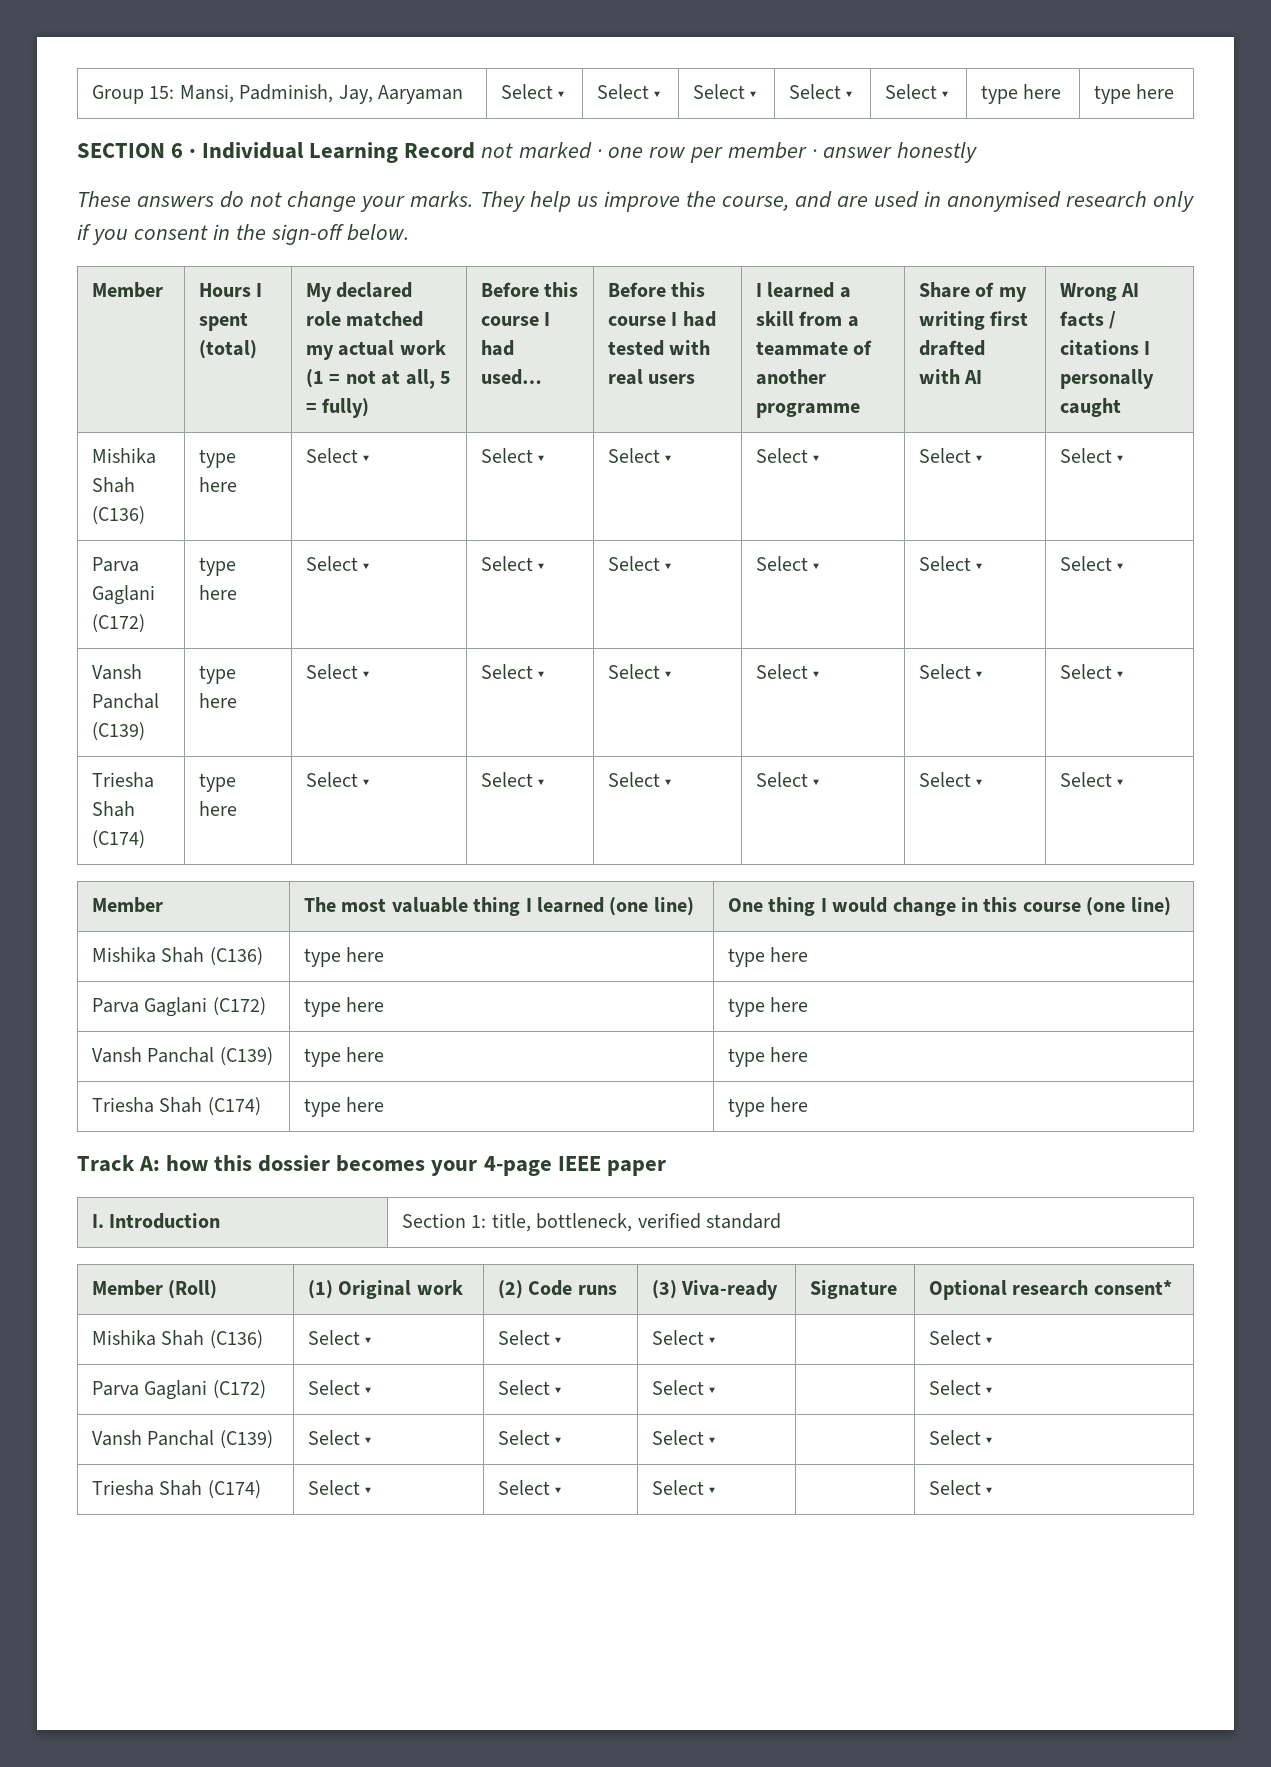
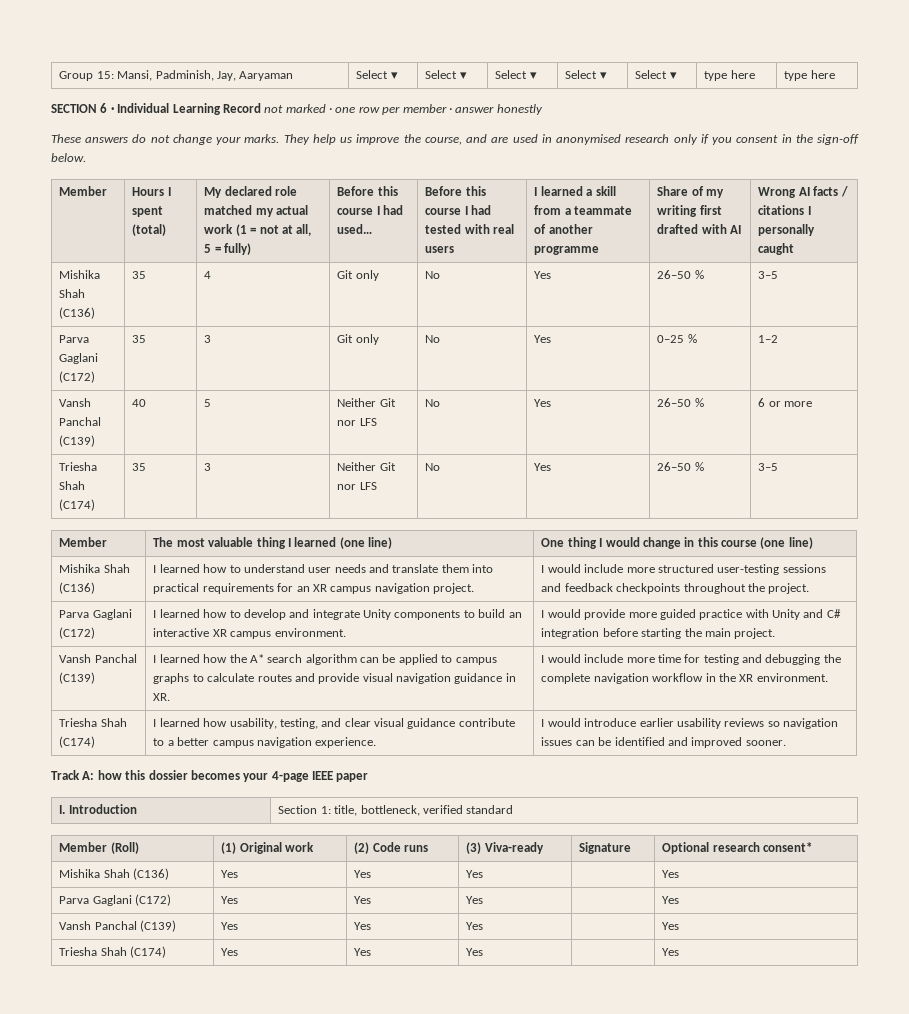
[199,449,237,468] [199,477,238,492] [306,448,370,463] [481,448,545,463] [608,448,672,463] [756,448,820,463] [919,448,983,463] [1060,448,1124,463] [92,557,140,572] [92,585,156,605] [92,614,146,633] [199,557,237,576] [199,585,238,600] [306,556,370,571] [481,556,545,571] [608,556,672,571] [756,556,820,571] [919,556,983,571] [1060,556,1124,571] [92,664,143,680] [92,693,160,709] [92,722,146,741] [199,665,237,684] [199,693,238,708] [306,664,370,679] [481,664,545,679] [608,664,672,679] [756,664,820,679] [919,664,983,679] [1060,664,1124,679] [92,772,155,788] [92,801,136,817] [92,830,146,849] [199,773,237,792] [199,801,238,816] [306,772,370,787] [481,772,545,787] [608,772,672,787] [756,772,820,787] [919,772,983,787] [1060,772,1124,787] type here | Select ▾ | Select ▾ | Select ▾ | Select ▾ | Select ▾ | Select ▾ // Parva Gaglani (C172) | type here | Select ▾ | Select ▾ | Select ▾ | Select ▾ | Select ▾ | Select ▾ // Vansh Panchal (C139) | type here | Select ▾ | Select ▾ | Select ▾ | Select ▾ | Select ▾ | Select ▾ // Triesha Shah (C174) | type here | Select ▾ | Select ▾ | Select ▾ | Select ▾ | Select ▾ | Select ▾ -> [132,271,147,279] [204,271,212,279] [337,270,379,281] [425,271,441,279] [534,271,552,279] [657,270,704,279] [758,271,779,279] [59,335,90,343] [59,353,99,364] [59,371,96,383] [132,335,147,343] [204,335,212,343] [337,334,379,345] [425,335,441,343] [534,335,552,343] [657,334,697,343] [758,335,779,343] [59,398,92,407] [59,417,102,426] [59,435,96,447] [132,399,147,407] [204,399,212,407] [337,398,396,407] [337,418,377,426] [425,399,441,407] [534,399,552,407] [657,398,704,407] [758,398,813,407] [59,462,98,471] [59,481,86,490] [59,499,96,511] [132,463,147,471] [204,463,212,471] [337,462,396,471] [337,482,377,490] [425,463,441,471] [534,463,552,471] [657,462,704,471] [758,463,779,471] 35 | 4 | Git only | No | Yes | 26–50 % | 3–5 // Parva Gaglani (C172) | 35 | 3 | Git only | No | Yes | 0–25 % | 1–2 // Vansh Panchal (C139) | 40 | 5 | Neither Git nor LFS | No | Yes | 26–50 % | 6 or more // Triesha Shah (C174) | 35 | 3 | Neither Git nor LFS | No | Yes | 26–50 % | 3–5
[304,947,385,967] [728,947,809,967] [92,997,266,1017] [304,997,385,1017] [728,997,809,1017] [92,1047,273,1066] [304,1047,385,1067] [728,1047,809,1067] [92,1097,261,1116] [304,1097,385,1117] [728,1097,809,1117] type here | type here // Parva Gaglani (C172) | type here | type here // Vansh Panchal (C139) | type here | type here // Triesha Shah (C174) | type here | type here -> [153,564,494,573] [153,583,475,594] [541,564,826,575] [541,583,810,594] [59,609,132,620] [59,627,96,639] [153,609,522,620] [153,628,346,639] [541,609,841,620] [541,628,776,639] [59,654,137,663] [59,672,96,684] [153,654,497,665] [153,673,516,684] [153,693,171,701] [541,654,841,665] [541,673,828,684] [59,718,127,727] [59,736,96,748] [153,718,515,729] [153,737,377,748] [541,718,839,729] [541,737,786,748] I learned how to understand user needs and translate them into practical requirements for an XR campus navigation project. | I would include more structured user-testing sessions and feedback checkpoints throughout the project. // Parva Gaglani (C172) | I learned how to develop and integrate Unity components to build an interactive XR campus environment. | I would provide more guided practice with Unity and C# integration before starting the main project. // Vansh Panchal (C139) | I learned how the A* search algorithm can be applied to campus graphs to calculate routes and provide visual navigation guidance in XR. | I would include more time for testing and debugging the complete navigation workflow in the XR environment. // Triesha Shah (C174) | I learned how usability, testing, and clear visual guidance contribute to a better campus navigation experience. | I would introduce earlier usability reviews so navigation issues can be identified and improved sooner.
[308,1330,372,1345] [498,1330,562,1345] [652,1330,716,1345] [929,1330,993,1345] [92,1380,266,1400] [308,1380,372,1395] [498,1380,562,1395] [652,1380,716,1395] [929,1380,993,1395] [92,1430,273,1449] [308,1430,372,1445] [498,1430,562,1445] [652,1430,716,1445] [929,1430,993,1445] [92,1480,261,1499] [308,1480,372,1495] [498,1480,562,1495] [652,1480,716,1495] [929,1480,993,1495] Select ▾ | Select ▾ | Select ▾ | | Select ▾ // Parva Gaglani (C172) | Select ▾ | Select ▾ | Select ▾ | | Select ▾ // Vansh Panchal (C139) | Select ▾ | Select ▾ | Select ▾ | | Select ▾ // Triesha Shah (C174) | Select ▾ | Select ▾ | Select ▾ | | Select ▾ -> [221,870,239,878] [354,870,372,878] [466,870,484,878] [662,870,680,878] [59,894,172,906] [221,896,239,904] [354,896,372,904] [466,896,484,904] [662,896,680,904] [59,920,177,932] [221,922,239,930] [354,922,372,930] [466,922,484,930] [662,922,680,930] [59,946,167,958] [221,948,239,956] [354,948,372,956] [466,948,484,956] [662,948,680,956] Yes | Yes | Yes | | Yes // Parva Gaglani (C172) | Yes | Yes | Yes | | Yes // Vansh Panchal (C139) | Yes | Yes | Yes | | Yes // Triesha Shah (C174) | Yes | Yes | Yes | | Yes

